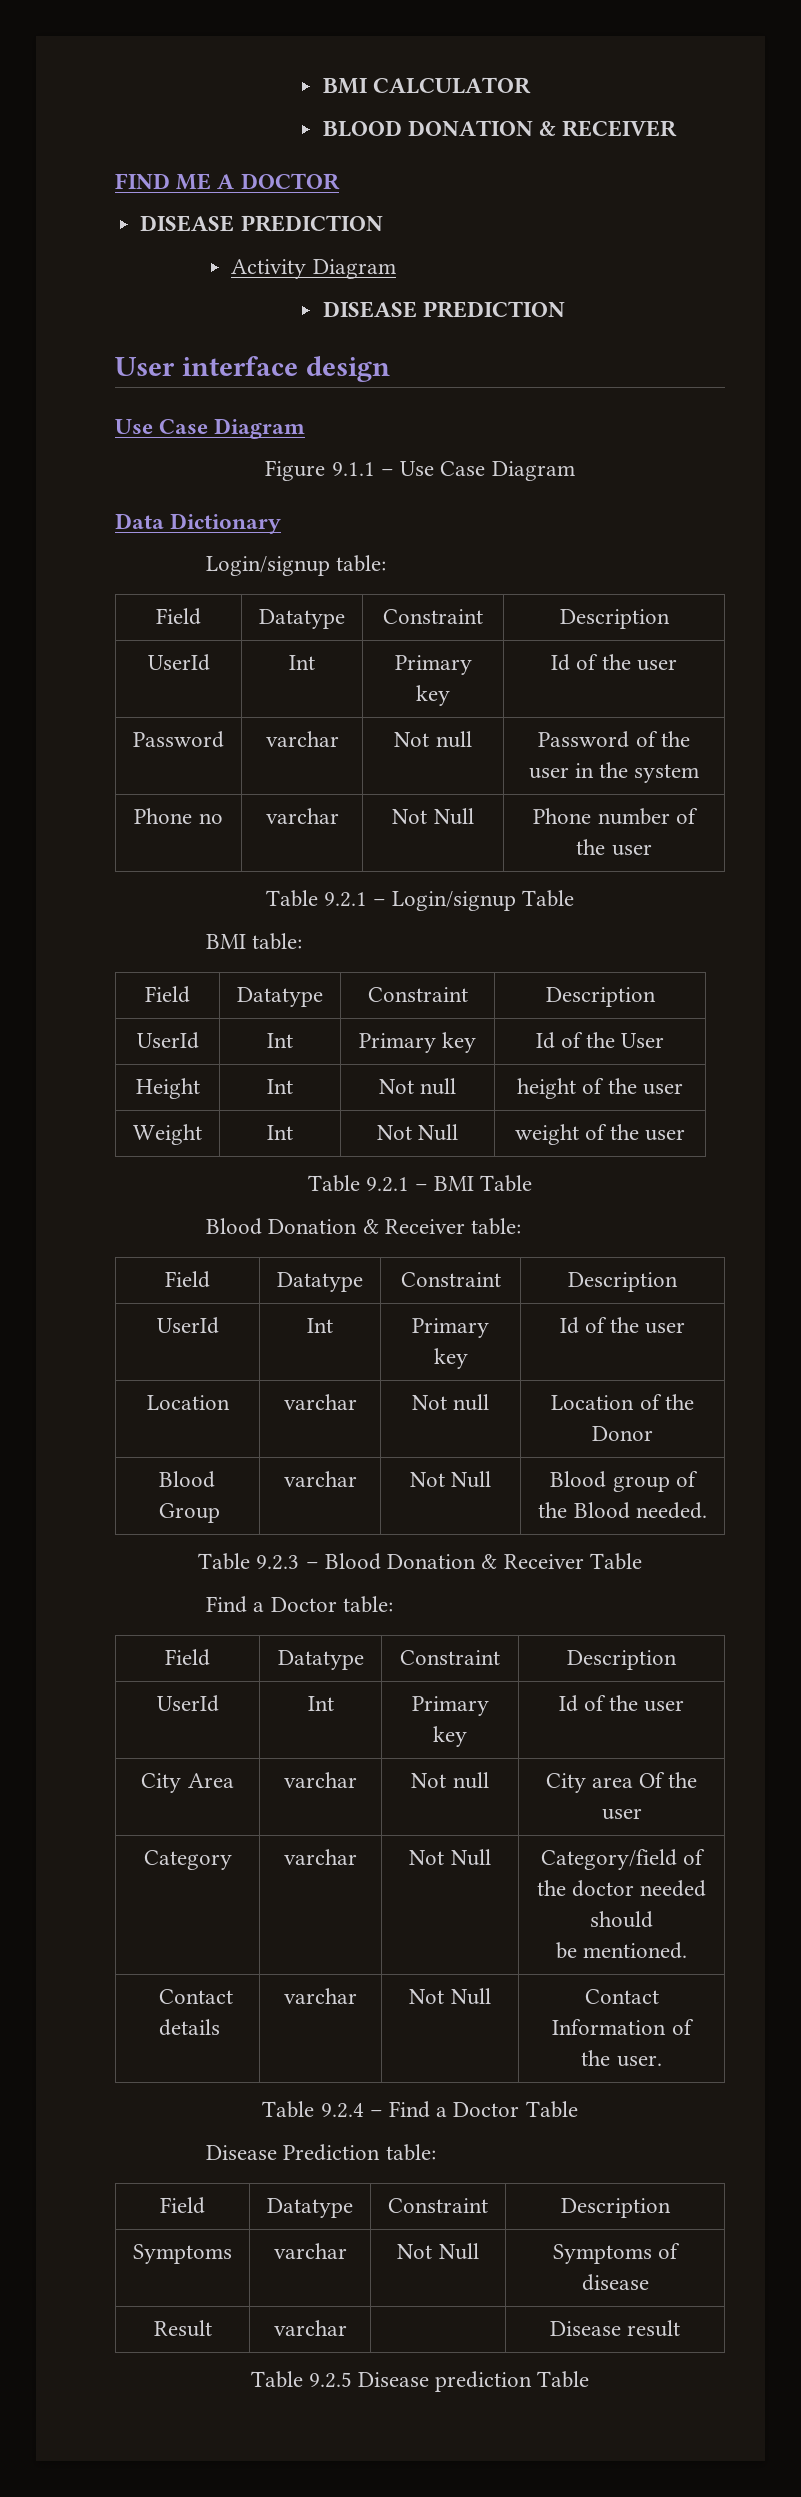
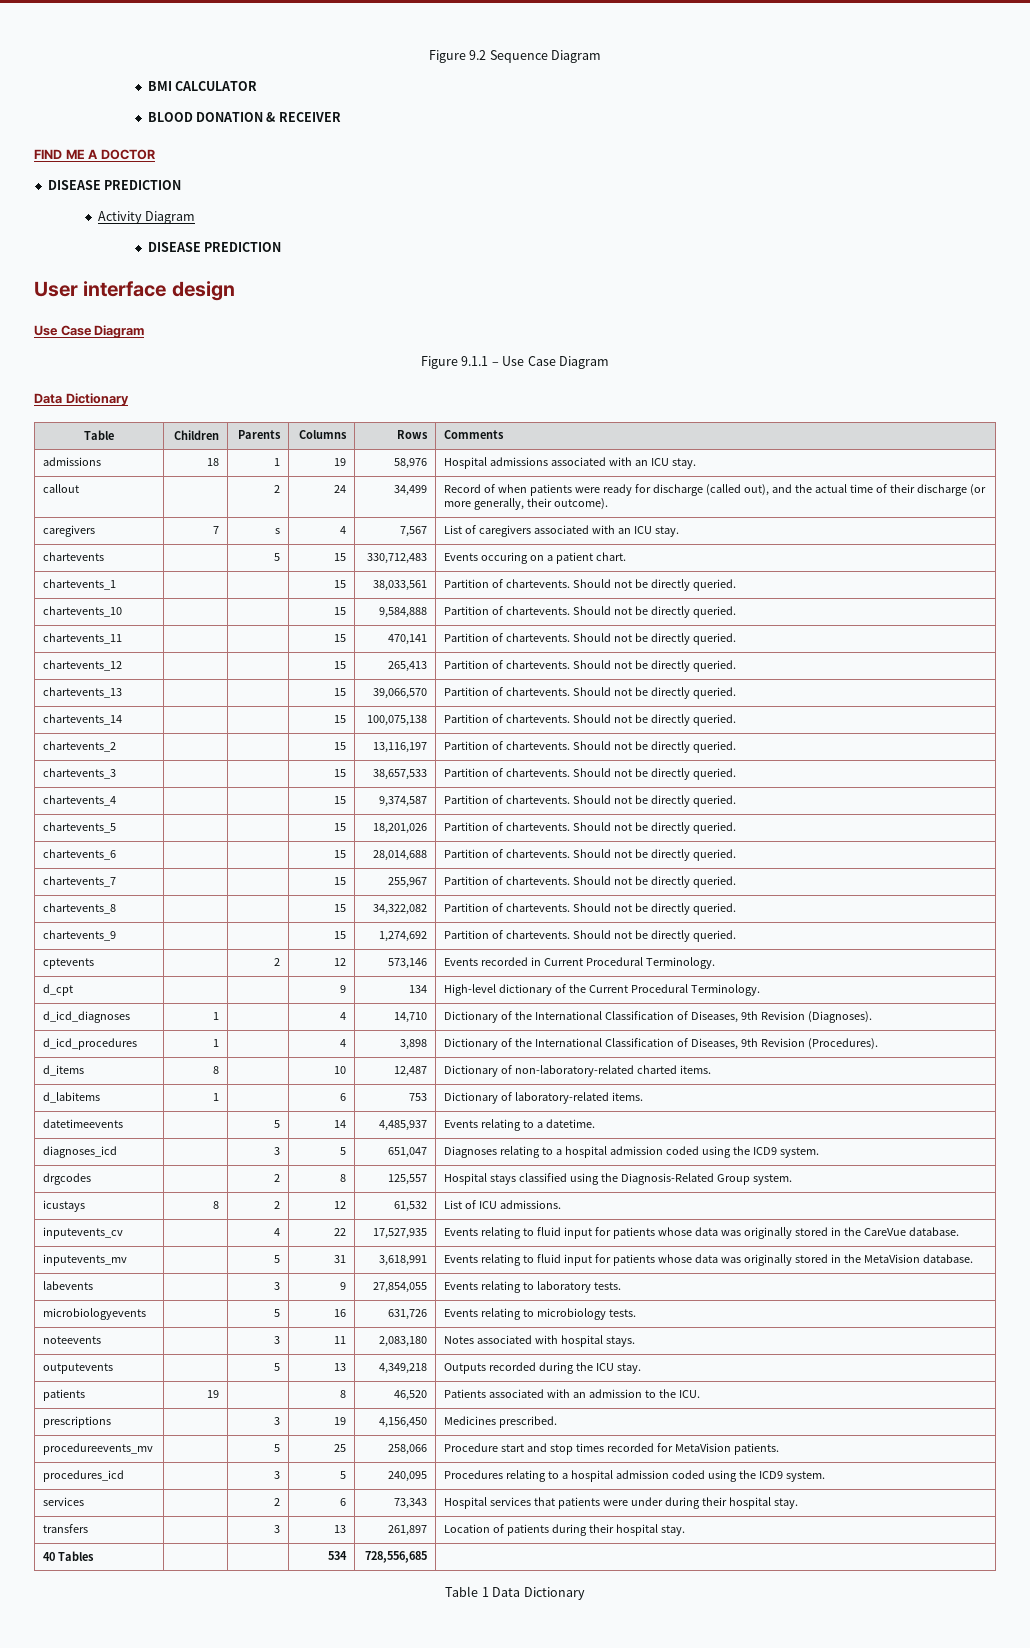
(322, 86) none -> [428,50,602,63] Figure 9.2 Sequence Diagram //
[206,555,387,576] [156,608,201,625] [259,609,345,629] [383,609,483,624] [559,609,670,629] [147,654,210,671] [289,655,315,670] [394,655,472,675] [416,685,450,706] [551,654,677,671] [133,731,224,748] [265,731,339,747] [394,731,472,748] [538,731,690,748] [528,762,700,783] [134,808,223,824] [265,808,339,824] [392,808,474,825] [533,808,698,825] [576,839,652,856] [265,890,575,911] [206,933,303,950] [145,986,190,1003] [237,987,323,1007] [367,987,468,1002] [545,987,656,1007] [136,1032,199,1049] [267,1033,293,1048] [358,1032,477,1053] [535,1032,665,1049] [135,1078,200,1099] [267,1079,293,1094] [378,1078,457,1095] [517,1078,683,1099] [133,1124,202,1145] [267,1125,293,1140] [376,1124,459,1141] [514,1124,686,1145] [307,1175,533,1192] [206,1218,521,1235] [165,1271,210,1288] [277,1272,363,1292] [400,1272,501,1287] [568,1272,678,1292] [156,1317,219,1334] [307,1318,333,1333] [412,1318,489,1338] [433,1348,468,1369] [559,1317,686,1334] [146,1395,230,1410] [283,1394,357,1410] [411,1394,490,1411] [551,1394,694,1410] [592,1426,653,1441] [159,1471,216,1488] [159,1503,221,1523] [283,1471,357,1487] [409,1471,492,1488] [550,1471,698,1492] [538,1502,707,1519] [198,1553,642,1570] [206,1596,393,1613] [165,1649,210,1666] [277,1650,364,1670] [400,1650,500,1665] [567,1650,677,1670] [156,1695,219,1712] [307,1696,334,1711] [411,1696,489,1716] [433,1726,467,1747] [558,1695,685,1712] [141,1773,234,1793] [284,1772,357,1788] [411,1772,489,1789] [545,1772,698,1793] [601,1808,642,1820] [143,1850,232,1870] [284,1849,357,1865] [409,1849,491,1866] [540,1849,706,1870] [536,1880,707,1897] [590,1911,653,1928] [555,1942,688,1959] [159,1989,234,2004] [159,2019,221,2036] [284,1988,357,2004] [409,1988,491,2005] [584,1989,659,2004] [552,2019,694,2035] [581,2050,662,2067] [262,2101,578,2118] [206,2144,436,2161] [160,2197,205,2214] [267,2198,353,2218] [388,2198,488,2213] [560,2198,671,2218] [133,2244,232,2264] [273,2243,347,2259] [397,2243,479,2260] [552,2243,681,2264] [581,2274,649,2291] [153,2320,212,2337] [273,2320,347,2336] [549,2320,681,2337] [250,2371,590,2392] // Login/signup table: // Field | Datatype | Constraint | Description // UserId | Int | Primary key | Id of the user // Password | varchar | Not null | Password of the user in the system // Phone no | varchar | Not Null | Phone number of the user // Table 9.2.1 – Login/signup Table // BMI table: // Field | Datatype | Constraint | Description // UserId | Int | Primary key | Id of the User // Height | Int | Not null | height of the user // Weight | Int | Not Null | weight of the user // Table 9.2.1 – BMI Table // Blood Donation & Receiver table: // Field | Datatype | Constraint | Description // UserId | Int | Primary key | Id of the user // Location | varchar | Not null | Location of the Donor // Blood Group | varchar | Not Null | Blood group of the Blood needed. // Table 9.2.3 – Blood Donation & Receiver Table // Find a Doctor table: // Field | Datatype | Constraint | Description // UserId | Int | Primary key | Id of the user // City Area | varchar | Not null | City area Of the user // Category | varchar | Not Null | Category/field of the doctor needed should // be mentioned. // Contact details | varchar | Not Null | Contact Information of the user. // Table 9.2.4 – Find a Doctor Table // Disease Prediction table: // Field | Datatype | Constraint | Description // Symptoms | varchar | Not Null | Symptoms of disease // Result | varchar | | Disease result // Table 9.2.5 Disease prediction Table -> [84,430,114,440] [173,430,219,440] [237,430,281,439] [298,430,347,439] [396,430,428,439] [444,430,505,439] [43,457,102,466] [206,458,219,466] [273,458,280,466] [333,458,346,466] [393,458,427,469] [444,457,696,469] [43,484,80,493] [273,485,280,493] [333,485,346,493] [393,485,427,496] [444,484,986,496] [444,498,608,510] [43,525,96,537] [212,526,219,534] [274,528,280,534] [339,526,346,534] [399,526,427,537] [444,525,679,537] [43,552,105,561] [273,553,280,561] [333,553,346,561] [366,553,427,564] [444,552,626,564] [43,579,117,590] [333,580,346,588] [372,580,427,591] [444,579,736,591] [43,606,123,617] [333,607,346,615] [378,607,427,618] [444,606,736,618] [43,633,123,644] [333,634,346,642] [387,634,427,645] [444,633,736,645] [43,660,123,671] [333,661,346,669] [387,661,427,672] [444,660,736,672] [43,687,123,698] [333,688,346,696] [372,688,427,699] [444,687,736,699] [43,714,123,725] [333,715,346,723] [366,715,427,726] [444,714,736,726] [43,741,117,752] [333,742,346,750] [372,742,427,753] [444,741,736,753] [43,768,117,779] [333,769,346,777] [372,769,427,780] [444,768,736,780] [43,795,117,806] [333,796,346,804] [378,796,427,807] [444,795,736,807] [43,822,117,833] [333,823,346,831] [372,823,427,834] [444,822,736,834] [43,849,117,860] [333,850,346,858] [372,850,427,861] [444,849,736,861] [43,876,117,887] [333,877,346,885] [387,877,427,888] [444,876,736,888] [43,903,117,914] [333,904,346,912] [372,904,427,915] [444,903,736,915] [43,930,117,941] [333,931,346,939] [378,931,427,942] [444,930,736,942] [43,958,95,969] [273,958,280,966] [333,958,346,966] [387,958,427,969] [444,957,715,969] [43,984,74,996] [339,985,346,993] [408,985,427,993] [444,984,760,996] [43,1011,131,1023] [212,1012,219,1020] [339,1012,346,1020] [393,1012,427,1023] [444,1011,872,1023] [43,1038,138,1050] [212,1039,219,1047] [339,1039,346,1047] [399,1039,427,1050] [444,1038,878,1050] [43,1065,85,1076] [212,1066,219,1074] [333,1066,346,1074] [393,1066,427,1077] [444,1065,711,1077] [43,1092,101,1103] [212,1093,219,1101] [339,1093,346,1101] [408,1093,427,1101] [444,1092,643,1104] [43,1119,124,1128] [273,1120,280,1128] [333,1120,346,1128] [378,1120,427,1131] [444,1119,595,1131] [43,1146,118,1158] [273,1147,280,1155] [339,1147,346,1155] [387,1147,427,1158] [444,1146,819,1158] [43,1173,92,1185] [273,1174,280,1182] [339,1174,346,1182] [387,1174,427,1185] [444,1173,792,1185] [43,1200,86,1212] [212,1201,219,1209] [273,1201,280,1209] [333,1201,346,1209] [393,1201,427,1212] [444,1200,561,1209] [43,1227,124,1239] [273,1228,280,1236] [333,1228,346,1236] [372,1228,427,1239] [444,1227,959,1239] [43,1254,128,1266] [273,1255,280,1263] [333,1255,346,1263] [378,1255,427,1266] [444,1254,973,1266] [43,1281,94,1290] [273,1282,280,1290] [339,1282,346,1290] [372,1282,427,1293] [444,1281,621,1293] [43,1308,147,1320] [273,1309,280,1317] [333,1309,346,1317] [387,1309,427,1320] [444,1308,636,1320] [43,1336,102,1344] [273,1336,280,1344] [333,1336,346,1344] [378,1336,427,1347] [444,1335,635,1347] [43,1363,114,1374] [273,1363,280,1371] [333,1363,346,1371] [378,1363,427,1374] [444,1362,641,1374] [43,1389,86,1401] [206,1390,219,1398] [339,1390,346,1398] [393,1390,427,1401] [444,1389,700,1398] [43,1416,112,1428] [273,1417,280,1425] [333,1417,346,1425] [378,1417,427,1428] [444,1416,558,1428] [43,1443,154,1455] [273,1444,280,1452] [333,1444,346,1452] [387,1444,427,1455] [444,1443,779,1455] [43,1470,125,1482] [273,1471,280,1479] [339,1471,346,1479] [387,1471,427,1482] [444,1470,825,1482] [43,1497,85,1506] [273,1498,280,1506] [339,1498,346,1506] [393,1498,427,1509] [444,1497,798,1509] [43,1524,89,1533] [273,1525,280,1533] [333,1525,346,1533] [387,1525,427,1536] [444,1524,685,1536] [43,1551,95,1561] [327,1551,347,1560] [364,1551,427,1563] [445,1586,585,1600] // Table | Children | Parents | Columns | Rows | Comments // admissions | 18 | 1 | 19 | 58,976 | Hospital admissions associated with an ICU stay. // callout | | 2 | 24 | 34,499 | Record of when patients were ready for discharge (called out), and the actual time of their discharge (or more generally, their outcome). // caregivers | 7 | s | 4 | 7,567 | List of caregivers associated with an ICU stay. // chartevents | | 5 | 15 | 330,712,483 | Events occuring on a patient chart. // chartevents_1 | | | 15 | 38,033,561 | Partition of chartevents. Should not be directly queried. // chartevents_10 | | | 15 | 9,584,888 | Partition of chartevents. Should not be directly queried. // chartevents_11 | | | 15 | 470,141 | Partition of chartevents. Should not be directly queried. // chartevents_12 | | | 15 | 265,413 | Partition of chartevents. Should not be directly queried. // chartevents_13 | | | 15 | 39,066,570 | Partition of chartevents. Should not be directly queried. // chartevents_14 | | | 15 | 100,075,138 | Partition of chartevents. Should not be directly queried. // chartevents_2 | | | 15 | 13,116,197 | Partition of chartevents. Should not be directly queried. // chartevents_3 | | | 15 | 38,657,533 | Partition of chartevents. Should not be directly queried. // chartevents_4 | | | 15 | 9,374,587 | Partition of chartevents. Should not be directly queried. // chartevents_5 | | | 15 | 18,201,026 | Partition of chartevents. Should not be directly queried. // chartevents_6 | | | 15 | 28,014,688 | Partition of chartevents. Should not be directly queried. // chartevents_7 | | | 15 | 255,967 | Partition of chartevents. Should not be directly queried. // chartevents_8 | | | 15 | 34,322,082 | Partition of chartevents. Should not be directly queried. // chartevents_9 | | | 15 | 1,274,692 | Partition of chartevents. Should not be directly queried. // cptevents | | 2 | 12 | 573,146 | Events recorded in Current Procedural Terminology. // d_cpt | | | 9 | 134 | High-level dictionary of the Current Procedural Terminology. // d_icd_diagnoses | 1 | | 4 | 14,710 | Dictionary of the International Classification of Diseases, 9th Revision (Diagnoses). // d_icd_procedures | 1 | | 4 | 3,898 | Dictionary of the International Classification of Diseases, 9th Revision (Procedures). // d_items | 8 | | 10 | 12,487 | Dictionary of non-laboratory-related charted items. // d_labitems | 1 | | 6 | 753 | Dictionary of laboratory-related items. // datetimeevents | | 5 | 14 | 4,485,937 | Events relating to a datetime. // diagnoses_icd | | 3 | 5 | 651,047 | Diagnoses relating to a hospital admission coded using the ICD9 system. // drgcodes | | 2 | 8 | 125,557 | Hospital stays classified using the Diagnosis-Related Group system. // icustays | 8 | 2 | 12 | 61,532 | List of ICU admissions. // inputevents_cv | | 4 | 22 | 17,527,935 | Events relating to fluid input for patients whose data was originally stored in the CareVue database. // inputevents_mv | | 5 | 31 | 3,618,991 | Events relating to fluid input for patients whose data was originally stored in the MetaVision database. // labevents | | 3 | 9 | 27,854,055 | Events relating to laboratory tests. // microbiologyevents | | 5 | 16 | 631,726 | Events relating to microbiology tests. // noteevents | | 3 | 11 | 2,083,180 | Notes associated with hospital stays. // outputevents | | 5 | 13 | 4,349,218 | Outputs recorded during the ICU stay. // patients | 19 | | 8 | 46,520 | Patients associated with an admission to the ICU. // prescriptions | | 3 | 19 | 4,156,450 | Medicines prescribed. // procedureevents_mv | | 5 | 25 | 258,066 | Procedure start and stop times recorded for MetaVision patients. // procedures_icd | | 3 | 5 | 240,095 | Procedures relating to a hospital admission coded using the ICD9 system. // services | | 2 | 6 | 73,343 | Hospital services that patients were under during their hospital stay. // transfers | | 3 | 13 | 261,897 | Location of patients during their hospital stay. // 40 Tables | | | 534 | 728,556,685 | // Table 1 Data Dictionary

